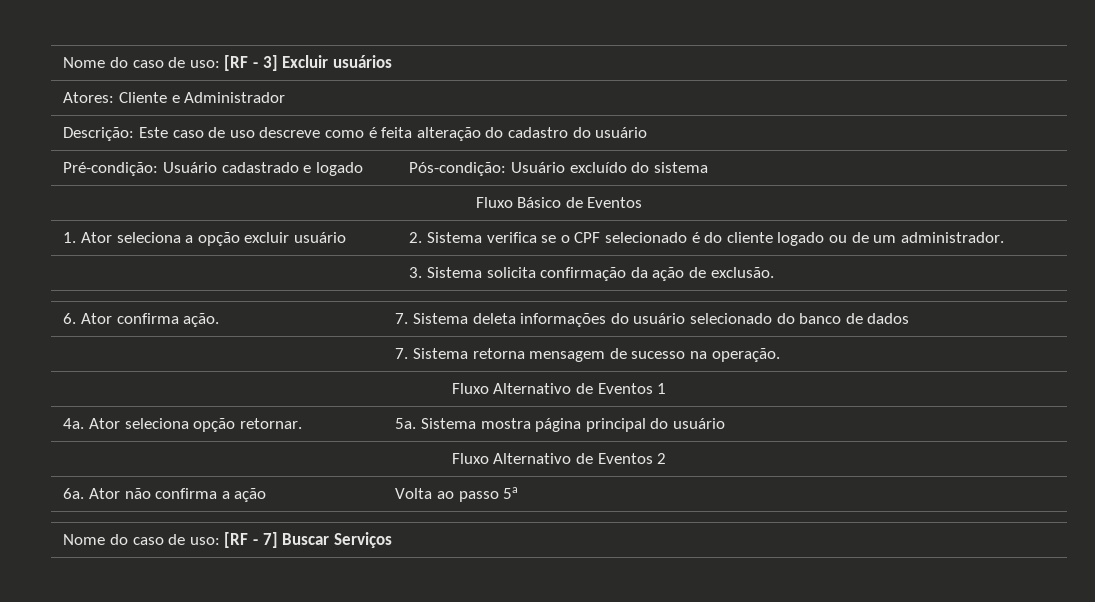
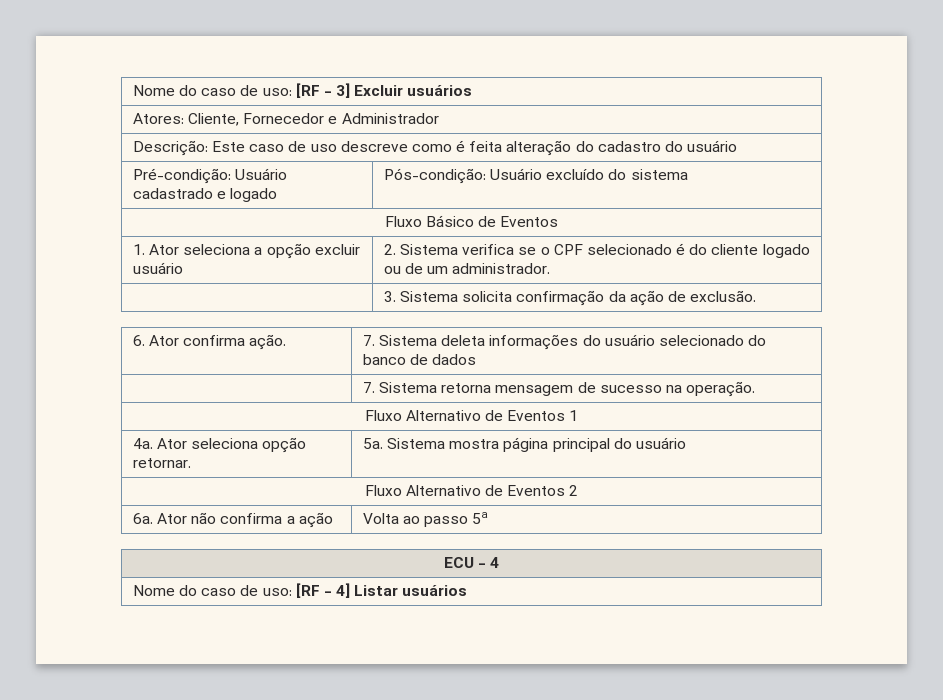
[119,92,168,103] Cliente -> [187,113,325,126] Cliente, Fornecedor
[63,532,392,548] // Nome do caso de uso: [RF - 7] Buscar Serviços -> [443,557,500,568] [132,583,468,598] // ECU - 4 // Nome do caso de uso: [RF - 4] Listar usuários

